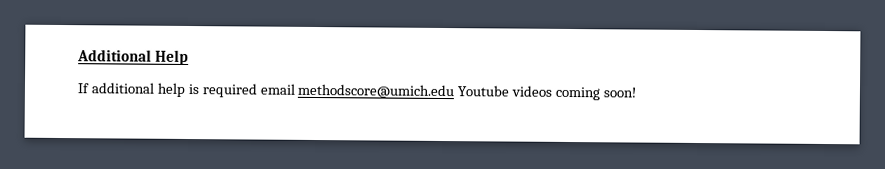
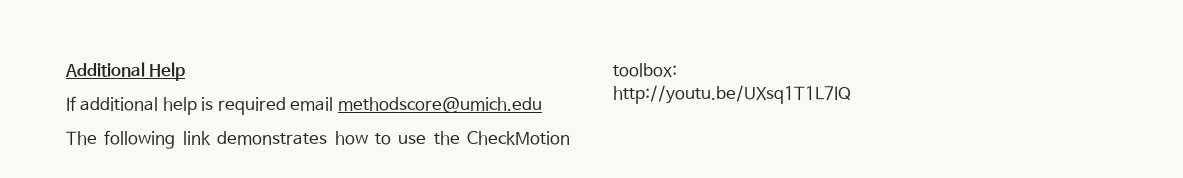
[457,85,637,101] Youtube videos coming soon! -> [66,130,570,149] [613,63,677,77] [613,85,851,104] // The following link demonstrates how to use the CheckMotion toolbox: // http://youtu.be/UXsq1T1L7IQ

